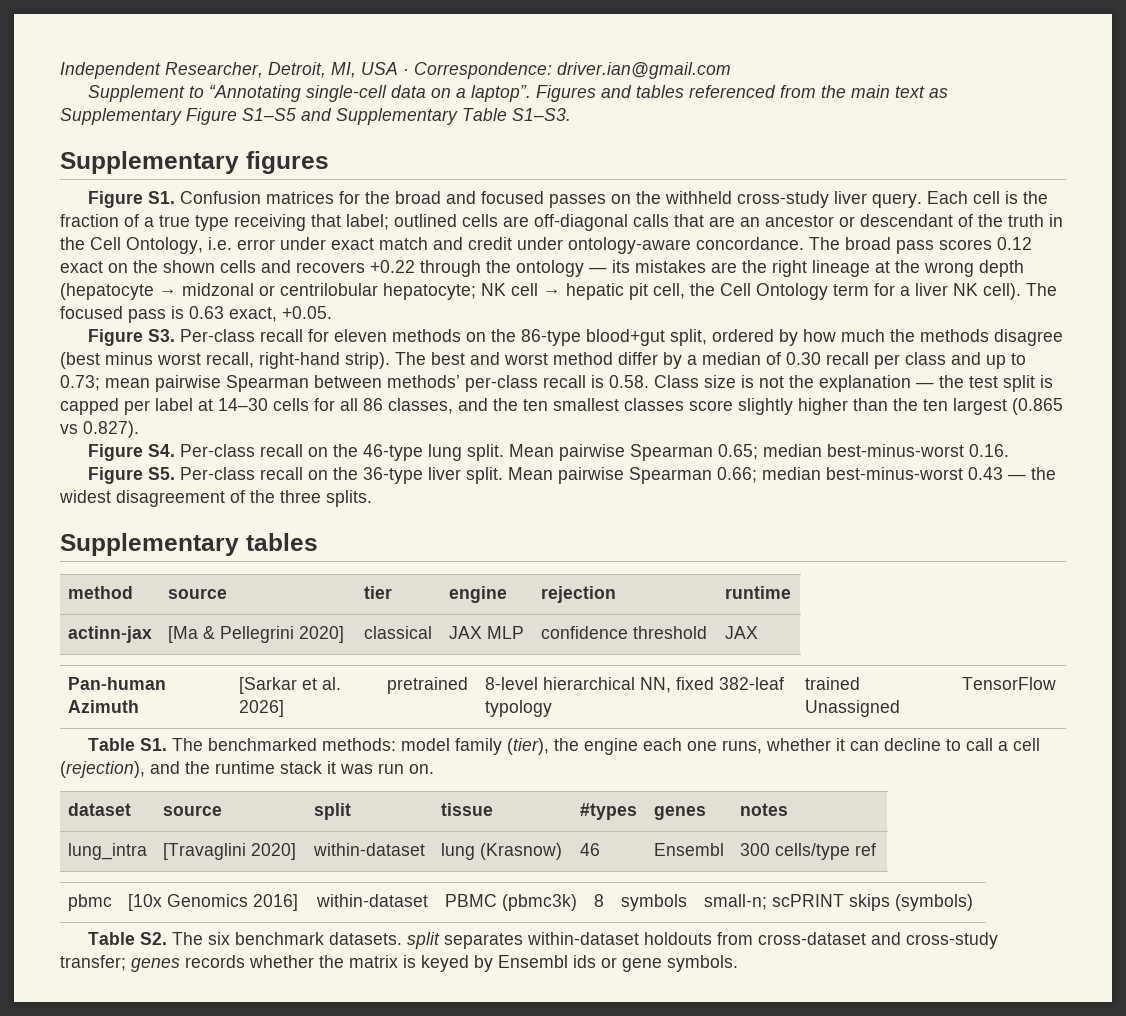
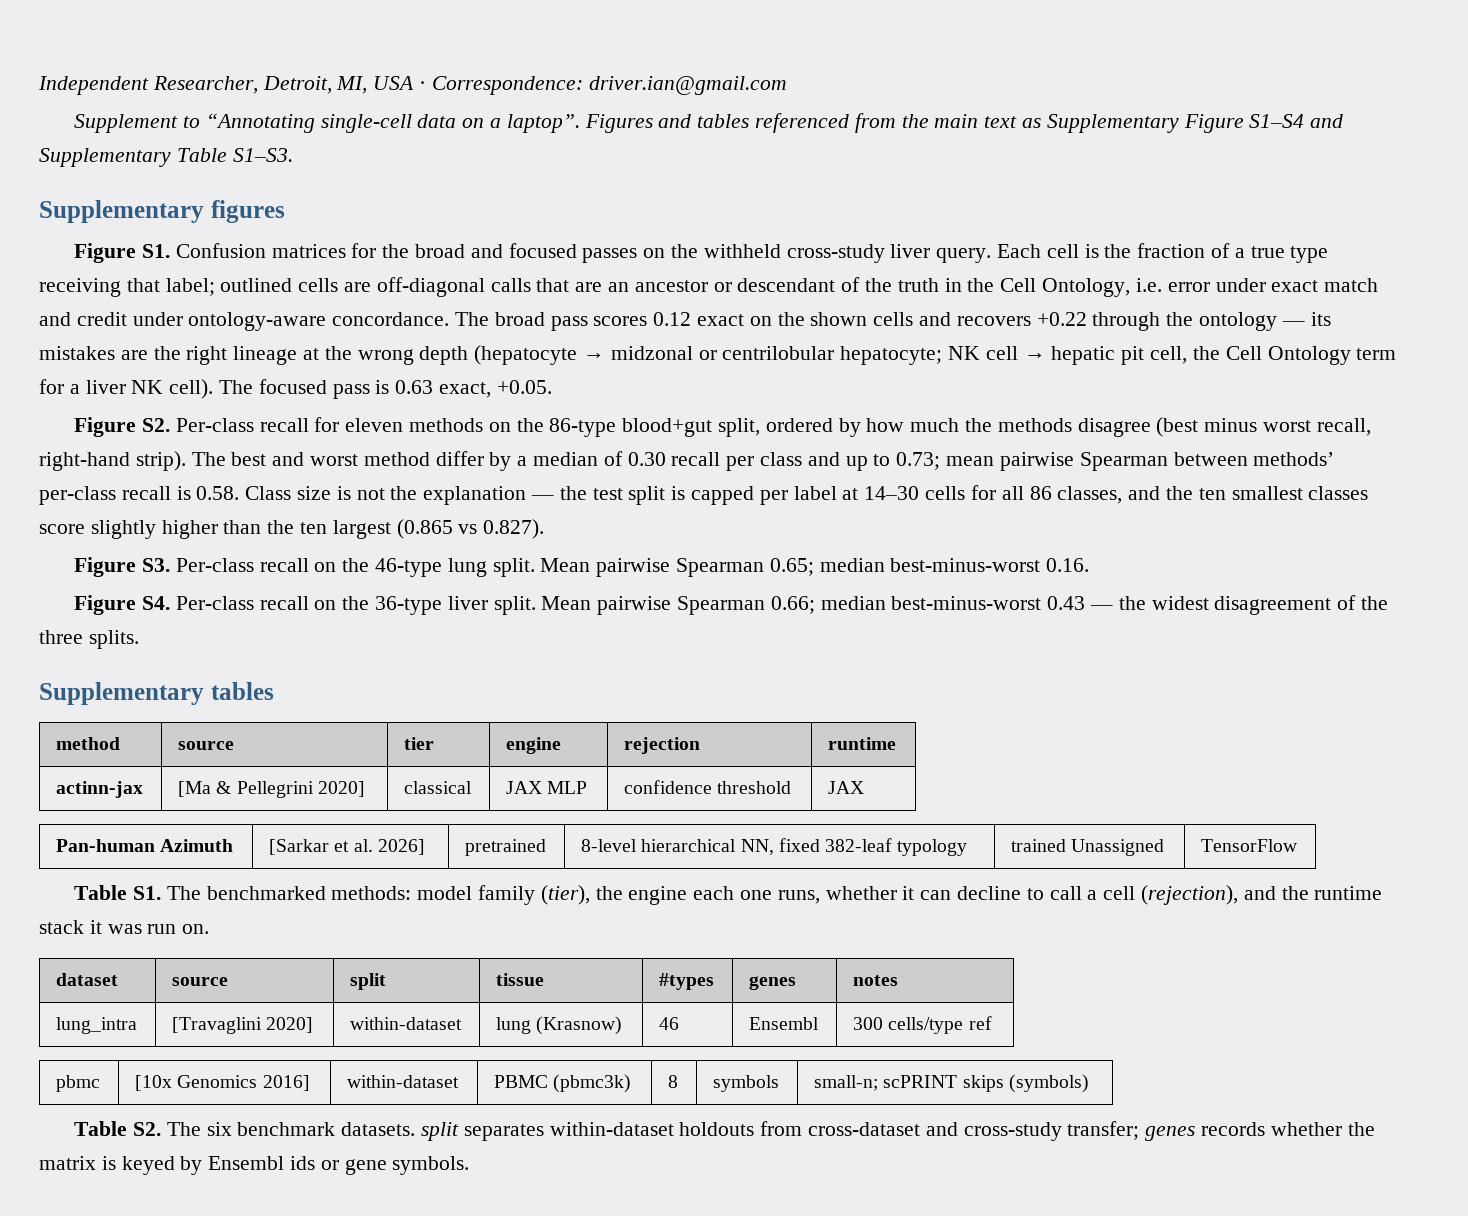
[242,108,296,121] S1–S5 -> [1249,114,1305,128] S1–S4
[148,329,176,342] S3. -> [141,418,170,432] S2.
[148,444,176,457] S4. -> [141,558,170,572] S3.
[148,467,176,480] S5. -> [141,596,170,610] S4.

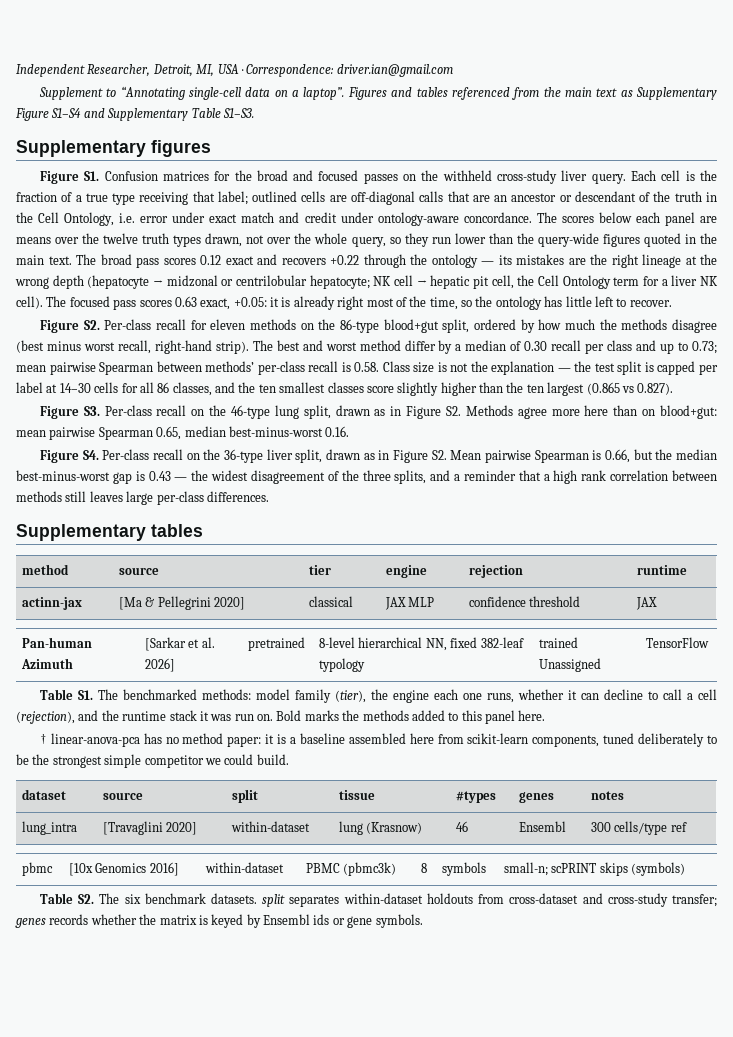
(490, 319) none -> [561,212,717,226] [16,233,717,247] [16,254,96,265] scores below each panel are means over the twelve truth types drawn, not over the whole query, so they run lower than the query-wide figures quoted in the main text. The
[749,312,914,326] on the shown cells -> (254, 260) none
[375,380,390,394] is -> [139,300,172,307] scores
[496,380,552,394] +0.05. -> [233,296,672,310] +0.05: it is already right most of the time, so the ontology has little left to recover.
[492,558,814,577] split. Mean pairwise Spearman 0.65; -> [303,405,717,419] [16,426,182,440] split, drawn as in Figure S2. Methods agree more here than on blood+gut: mean pairwise Spearman 0.65,
[493,596,1042,615] split. Mean pairwise Spearman 0.66; median best-minus-worst -> [295,449,717,463] [16,470,145,484] split, drawn as in Figure S2. Mean pairwise Spearman is 0.66, but the median best-minus-worst gap is
[88,630,139,649] splits. -> [394,470,718,484] [16,491,269,505] splits, and a reminder that a high rank correlation between methods still leaves large per-class differences.
(210, 929) none -> [276,710,546,724] [39,733,717,747] [16,754,289,768] Bold marks the methods added to this panel here. // † linear-anova-pca has no method paper: it is a baseline assembled here from scikit-learn components, tuned deliberately to be the strongest simple competitor we could build.

